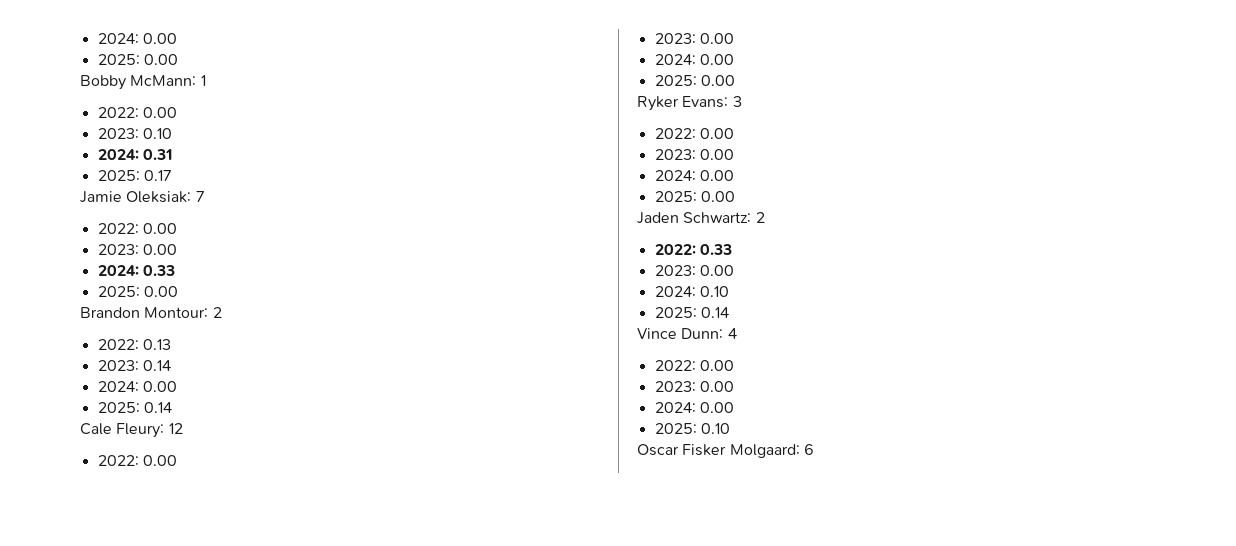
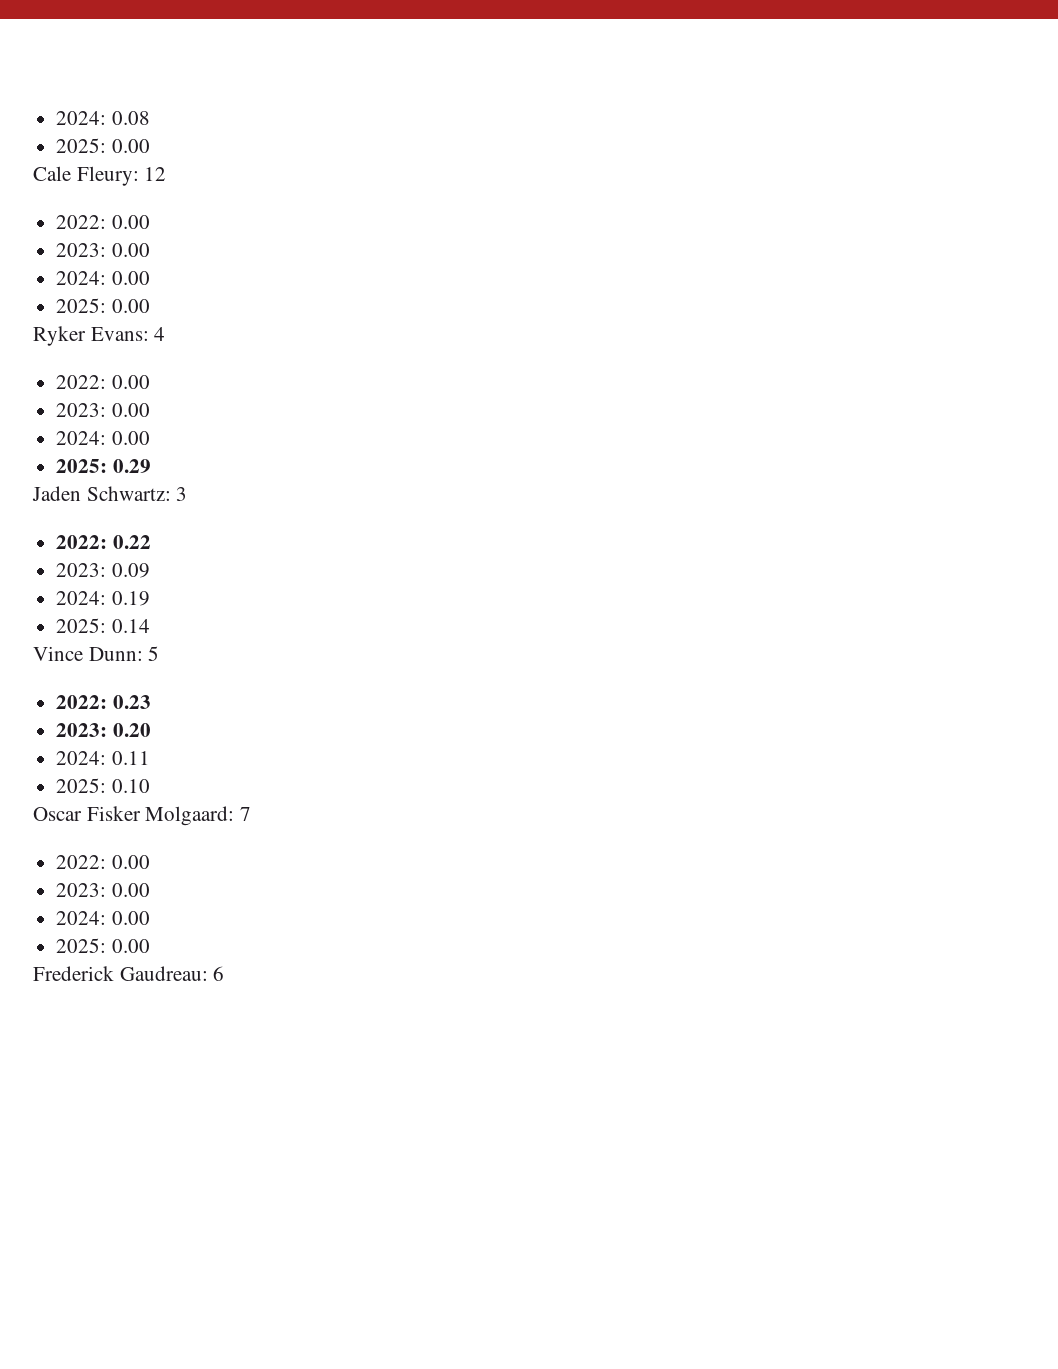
[97,33,177,44] [97,54,178,65] [80,75,206,90] [97,107,177,118] [97,128,172,139] [97,149,173,160] [97,170,172,181] [80,191,205,203] [97,223,177,234] [97,244,177,255] [97,265,175,276] [97,286,178,297] [80,307,222,318] [97,339,171,350] [97,360,171,371] [97,381,177,392] [97,402,172,413] 2024: 0.00 // 2025: 0.00 // Bobby McMann: 1 // 2022: 0.00 // 2023: 0.10 // 2024: 0.31 // 2025: 0.17 // Jamie Oleksiak: 7 // 2022: 0.00 // 2023: 0.00 // 2024: 0.33 // 2025: 0.00 // Brandon Montour: 2 // 2022: 0.13 // 2023: 0.14 // 2024: 0.00 // 2025: 0.14 -> [56,111,150,125] [56,138,150,153] 2024: 0.08 // 2025: 0.00
[732,96,742,107] [654,128,734,139] [654,149,734,160] [654,170,734,181] [654,191,735,202] [637,212,765,224] [654,244,732,255] [654,265,734,276] [654,286,729,297] [654,307,729,318] [637,328,737,339] [654,360,734,371] [654,381,734,392] [654,402,734,413] [654,423,730,434] [637,444,800,458] 3 // 2022: 0.00 // 2023: 0.00 // 2024: 0.00 // 2025: 0.00 // Jaden Schwartz: 2 // 2022: 0.33 // 2023: 0.00 // 2024: 0.10 // 2025: 0.14 // Vince Dunn: 4 // 2022: 0.00 // 2023: 0.00 // 2024: 0.00 // 2025: 0.10 // Oscar Fisker Molgaard: -> [154,327,166,341] [56,375,150,389] [56,403,150,417] [56,431,150,445] [56,459,151,473] [32,486,188,501] [56,535,151,549] [56,563,150,578] [56,591,150,606] [56,618,150,633] [33,646,160,661] [56,695,151,709] [56,723,151,737] [56,751,150,765] [56,778,150,793] [33,806,252,826] [56,855,150,869] [56,883,150,897] [56,911,150,925] [56,938,150,953] [33,966,208,981] 4 // 2022: 0.00 // 2023: 0.00 // 2024: 0.00 // 2025: 0.29 // Jaden Schwartz: 3 // 2022: 0.22 // 2023: 0.09 // 2024: 0.19 // 2025: 0.14 // Vince Dunn: 5 // 2022: 0.23 // 2023: 0.20 // 2024: 0.11 // 2025: 0.10 // Oscar Fisker Molgaard: 7 // 2022: 0.00 // 2023: 0.00 // 2024: 0.00 // 2025: 0.00 // Frederick Gaudreau:

